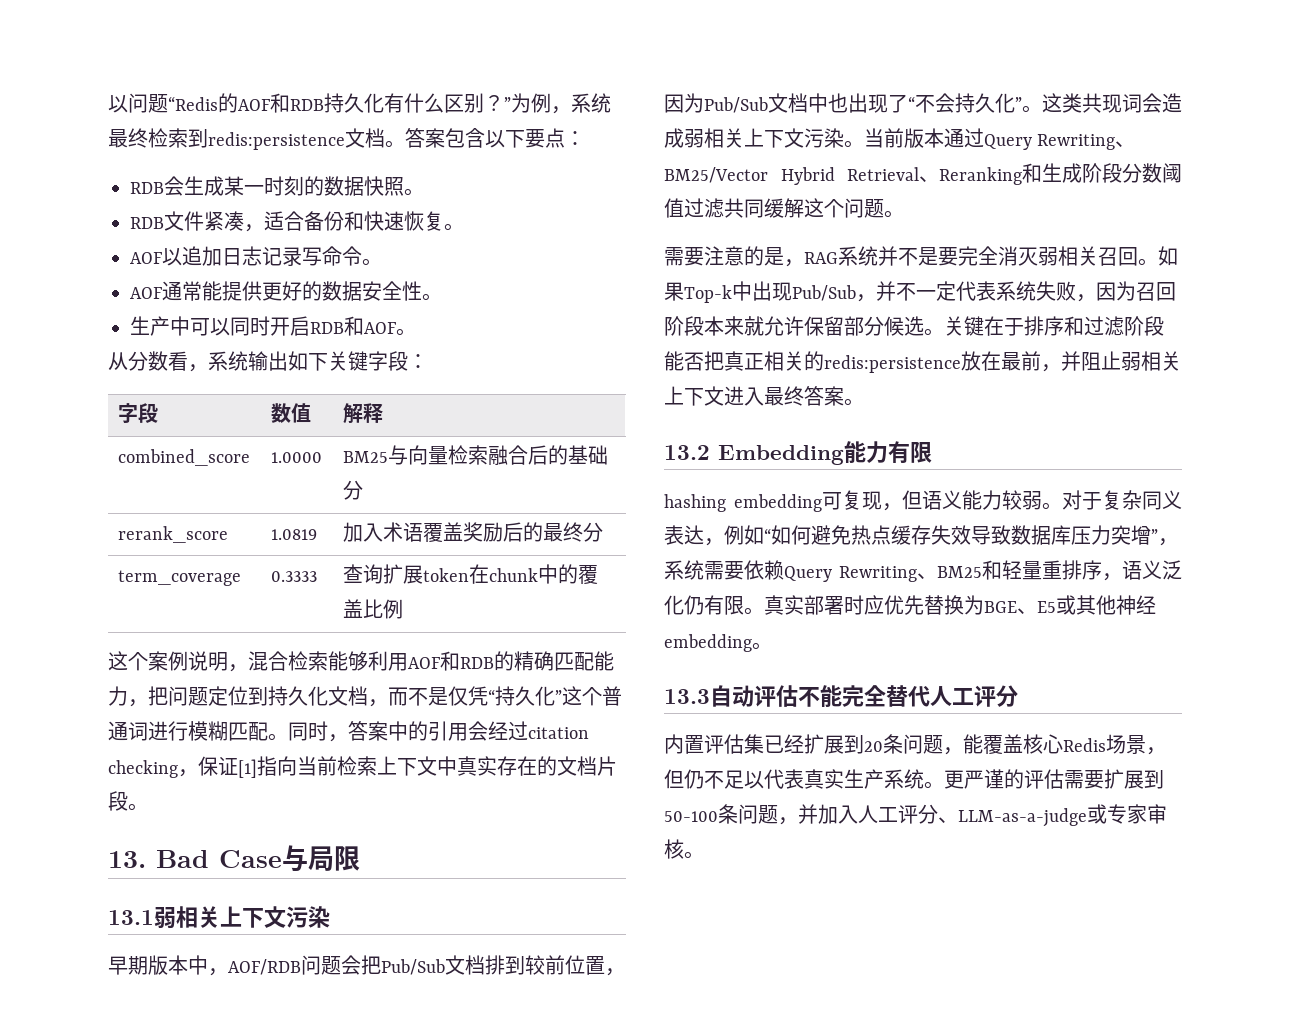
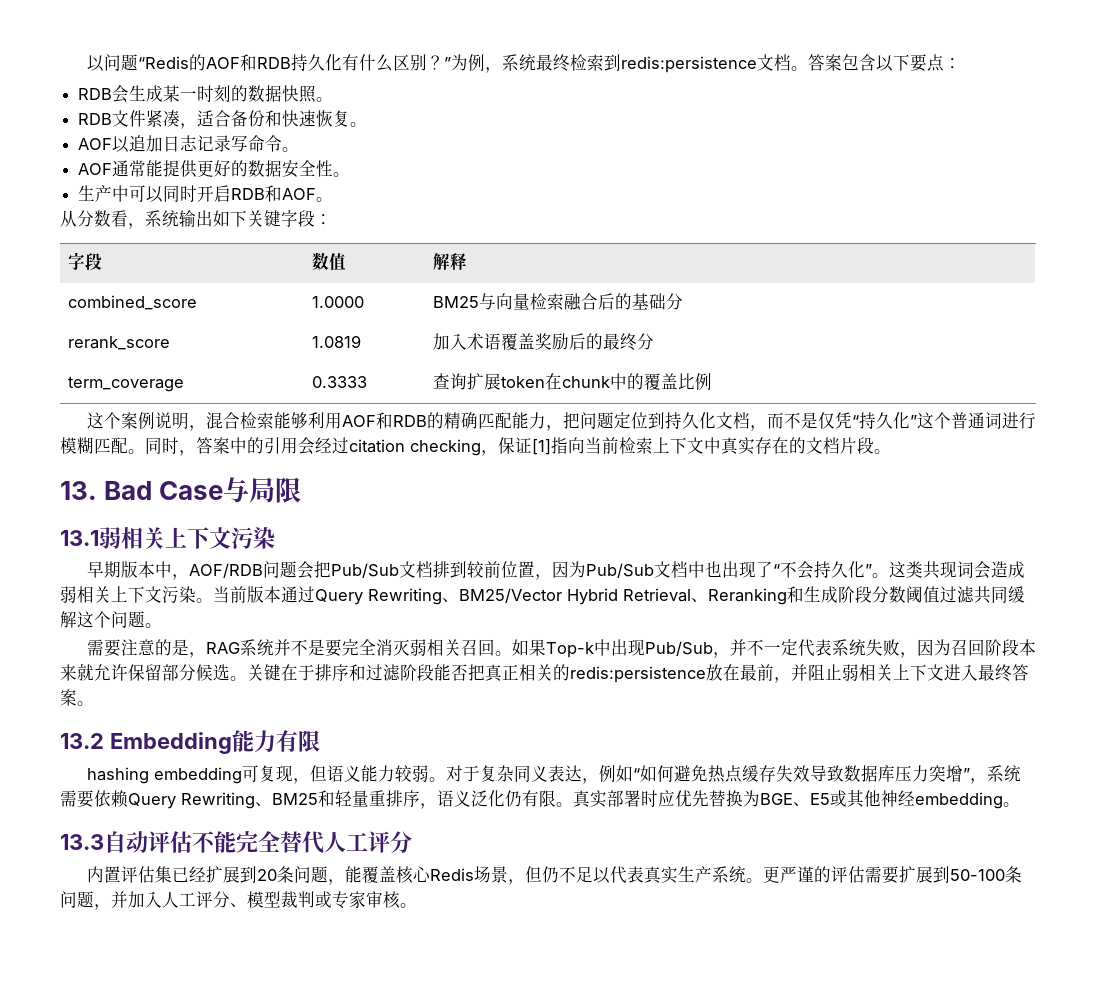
[958,808,1087,827] LLM-as-a-judge -> [247,891,315,909] 模型裁判

